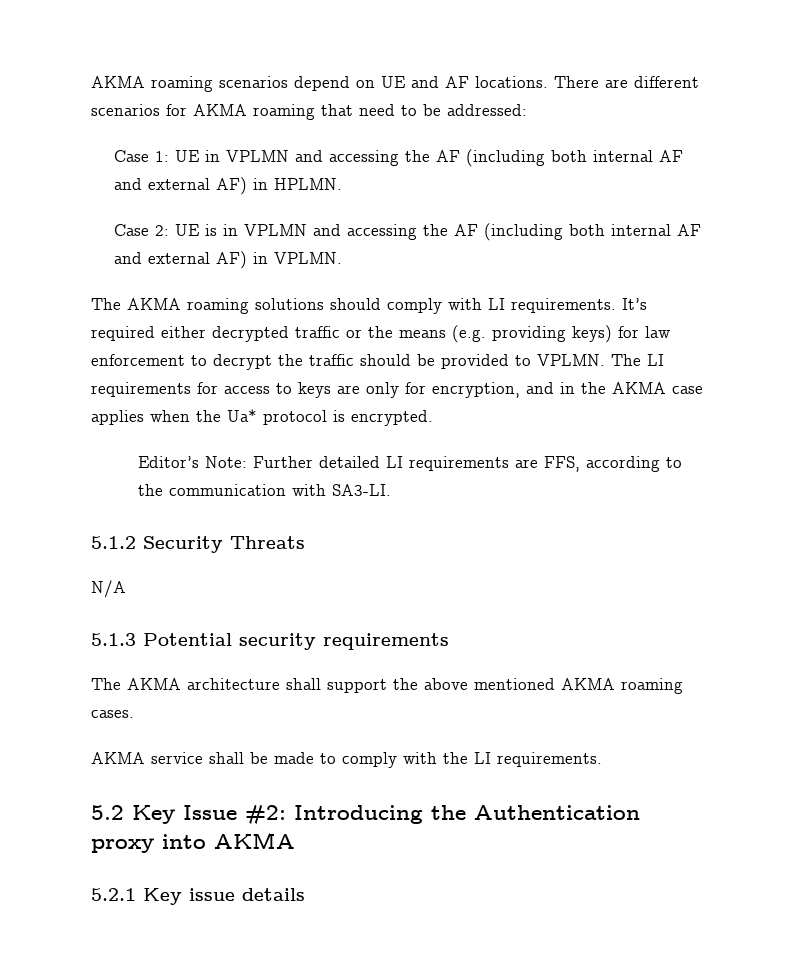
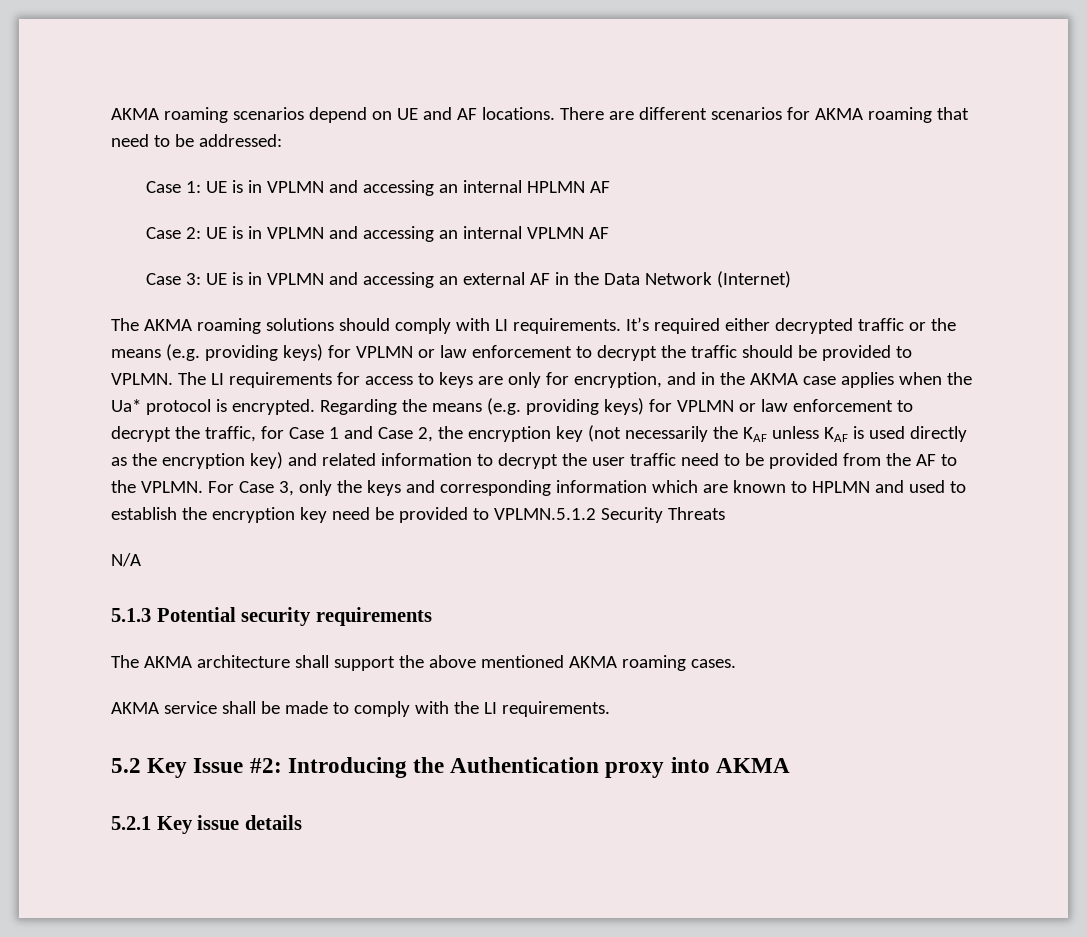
[205,149,684,167] [114,177,343,195] in VPLMN and accessing the AF (including both internal AF and external AF) in HPLMN. -> [232,180,611,196] is in VPLMN and accessing an internal HPLMN AF
[423,223,702,241] [114,251,343,269] the AF (including both internal AF and external AF) in VPLMN. -> [439,226,610,239] [146,271,792,288] an internal VPLMN AF // Case 3: UE is in VPLMN and accessing an external AF in the Data Network (Internet)
(639, 332) none -> [355,346,435,358] VPLMN or
[137,456,682,472] [137,484,391,496] [91,536,136,549] // Editor’s Note: Further detailed LI requirements are FFS, according to the communication with SA3-LI. // 5.1.2 -> [319,398,913,415] [111,425,967,442] [111,452,957,469] [111,480,966,496] [111,507,596,523] Regarding the means (e.g. providing keys) for VPLMN or law enforcement to decrypt the traffic, for Case 1 and Case 2, the encryption key (not necessarily the KAF unless KAF is used directly as the encryption key) and related information to decrypt the user traffic need to be provided from the AF to the VPLMN. For Case 3, only the keys and corresponding information which are known to HPLMN and used to establish the encryption key need be provided to VPLMN.5.1.2

